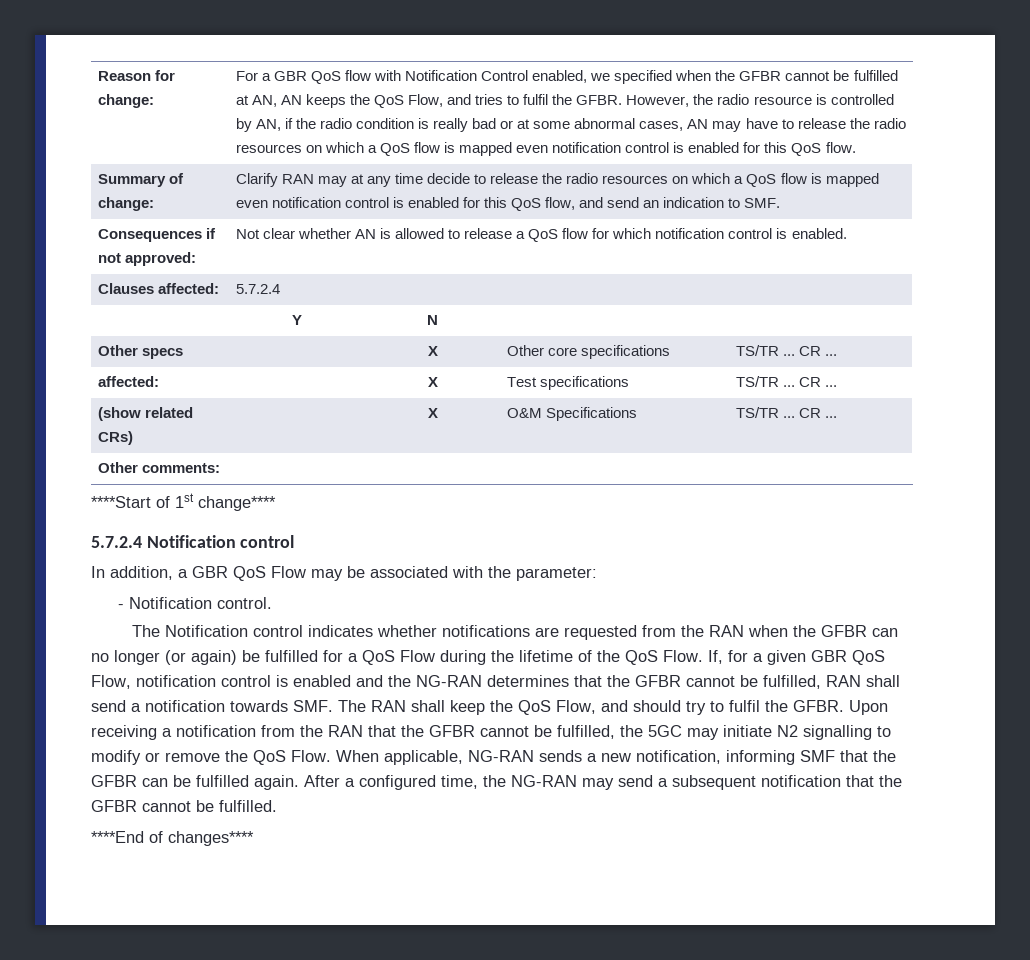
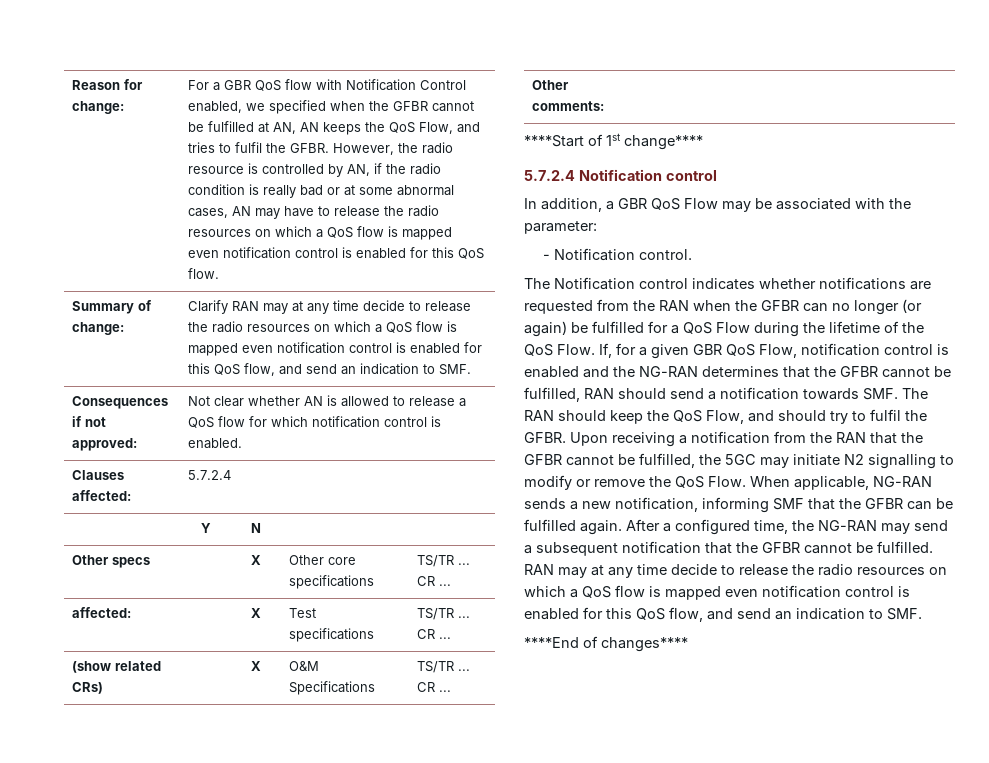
[866,675,900,687] shall -> [618,388,666,399] should
[411,700,445,712] shall -> [558,410,606,421] should
(277, 806) none -> [524,564,947,578] [524,585,910,600] [524,607,922,622] RAN may at any time decide to release the radio resources on which a QoS flow is mapped even notification control is enabled for this QoS flow, and send an indication to SMF.

